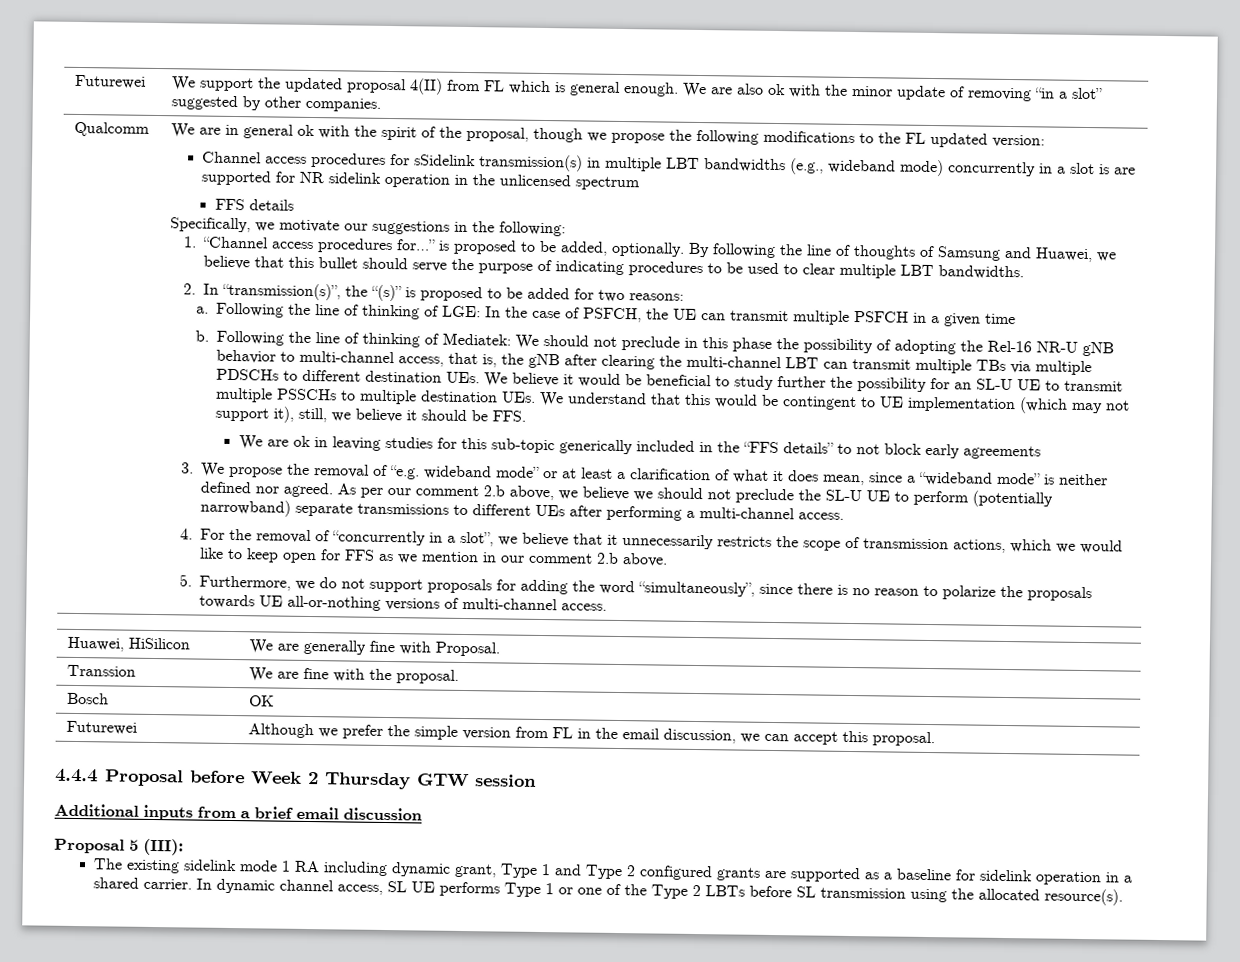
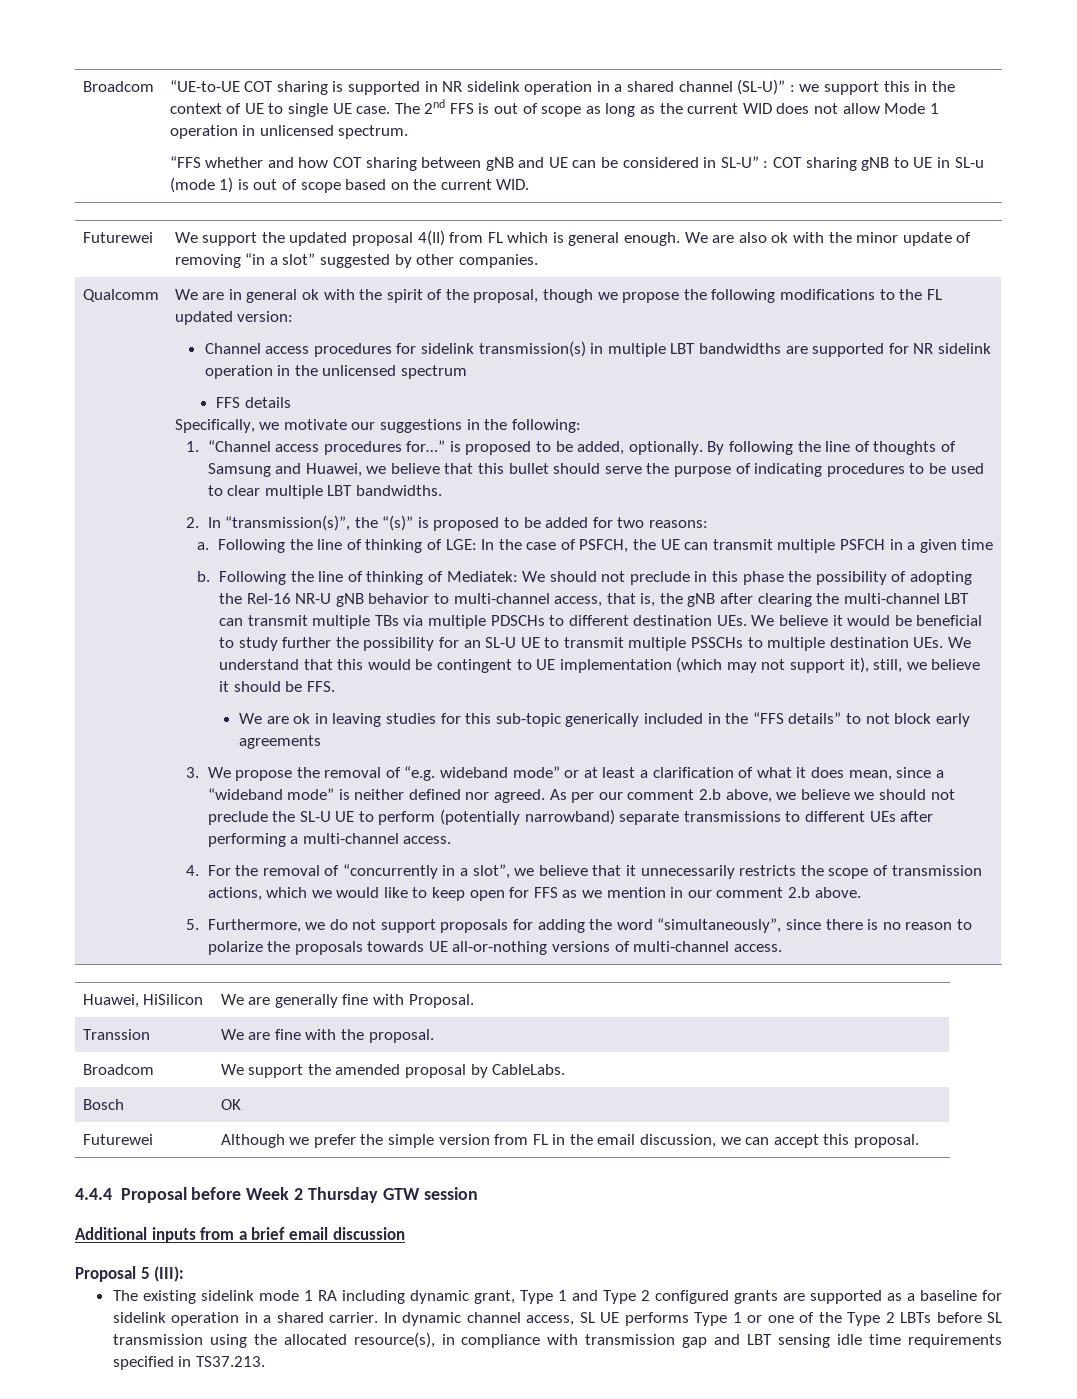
(75, 81) none -> [82,81,154,92] [169,79,955,95] [169,99,939,117] [169,125,409,139] [169,156,984,171] [169,177,530,193] Broadcom | “UE-to-UE COT sharing is supported in NR sidelink operation in a shared channel (SL-U)” : we support this in the context of UE to single UE case. The 2nd FFS is out of scope as long as the current WID does not allow Mode 1 operation in unlicensed spectrum. // “FFS whether and how COT sharing between gNB and UE can be considered in SL-U” : COT sharing gNB to UE in SL-u (mode 1) is out of scope based on the current WID. //
[414,154,477,167] sSidelink -> [421,343,475,354] sidelink
[789,158,1111,177] (e.g., wideband mode) concurrently in a slot is -> (782, 348) none
(460, 676) none -> [82,1064,154,1075] [220,1064,566,1078] // Broadcom | We support the amended proposal by CableLabs.
[1044,888,1124,906] resource(s). -> [353,1332,1002,1348] [112,1356,265,1370] resource(s), in compliance with transmission gap and LBT sensing idle time requirements specified in TS37.213.

